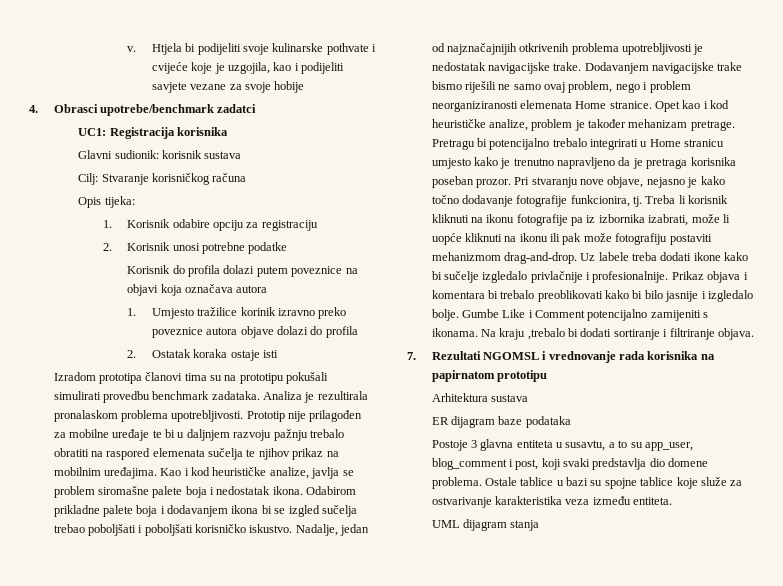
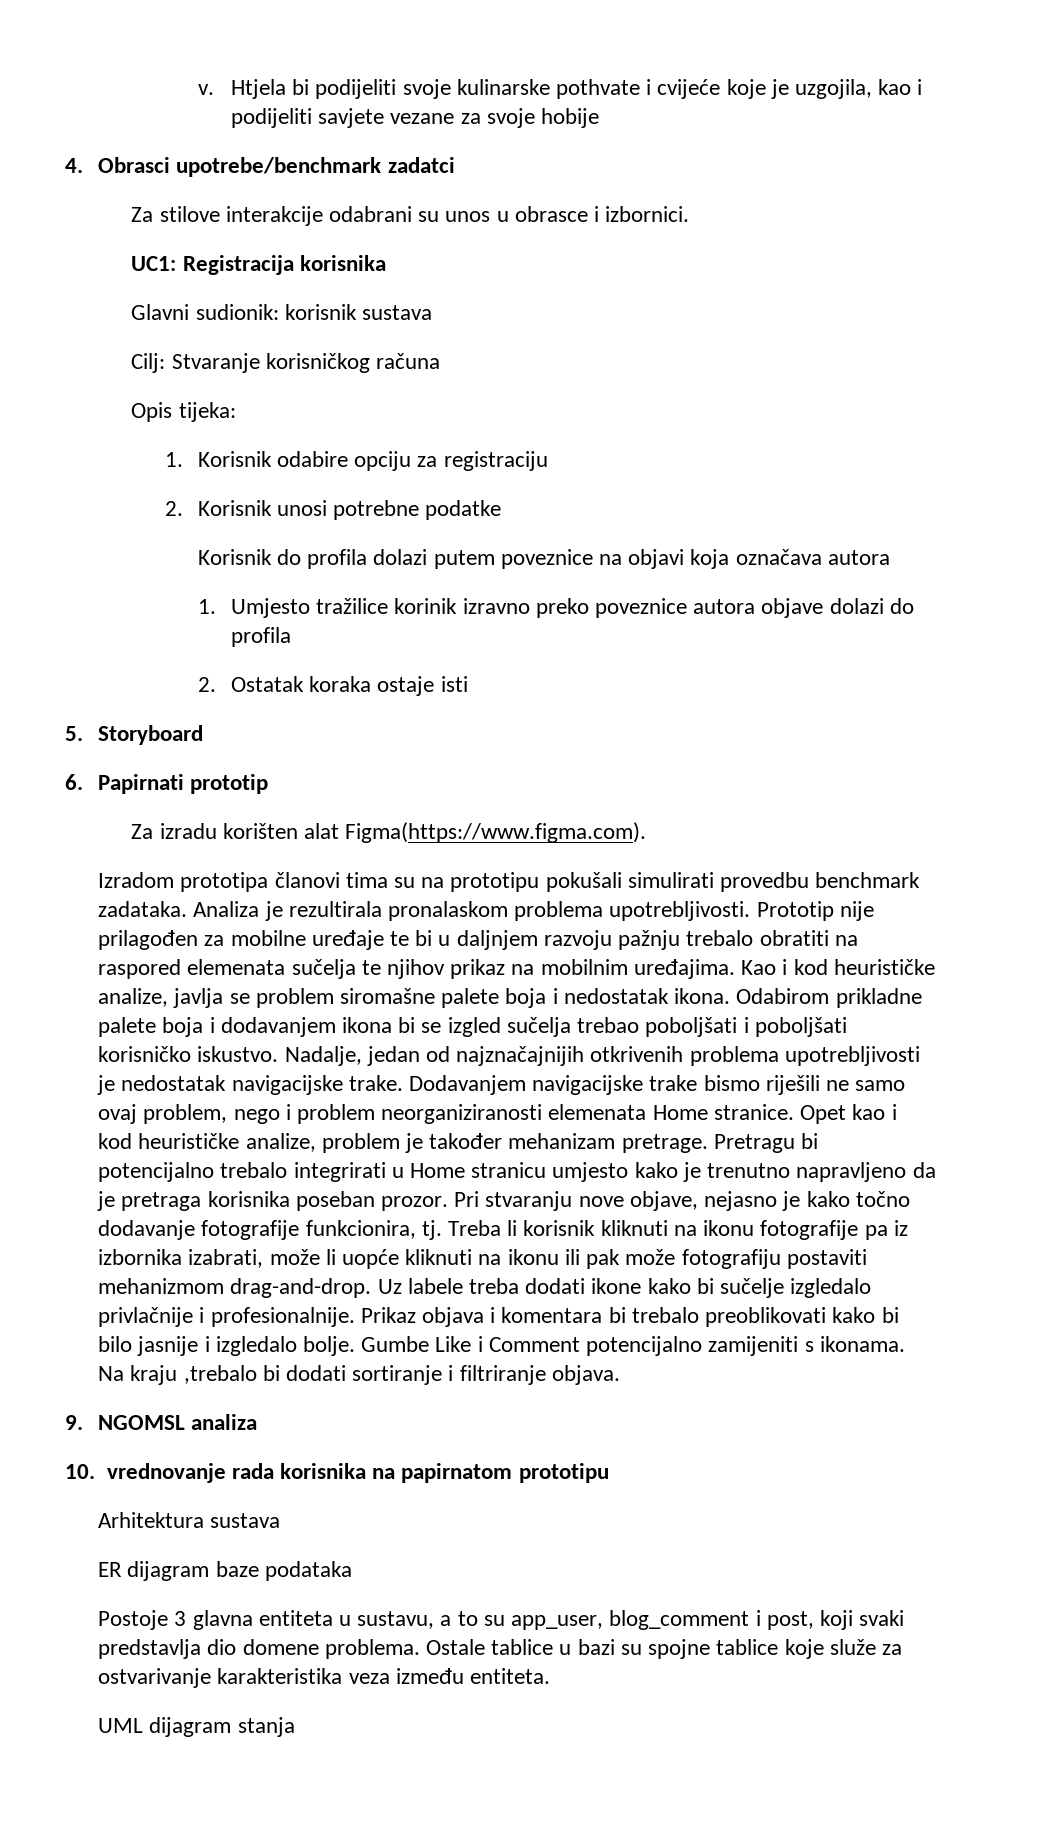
(257, 108) none -> [131,206,690,226] // Za stilove interakcije odabrani su unos u obrasce i izbornici.
(279, 354) none -> [65,725,204,745] [65,774,269,794] [131,822,647,843] // 5. Storyboard // 6. Papirnati prototip // Za izradu korišten alat Figma(https://www.figma.com).
[407,351,547,360] 7. Rezultati NGOMSL i -> [65,1414,258,1430] [65,1464,95,1479] 9. NGOMSL analiza // 10.
[565,440,606,451] susavtu, -> [357,1611,435,1629] sustavu,

